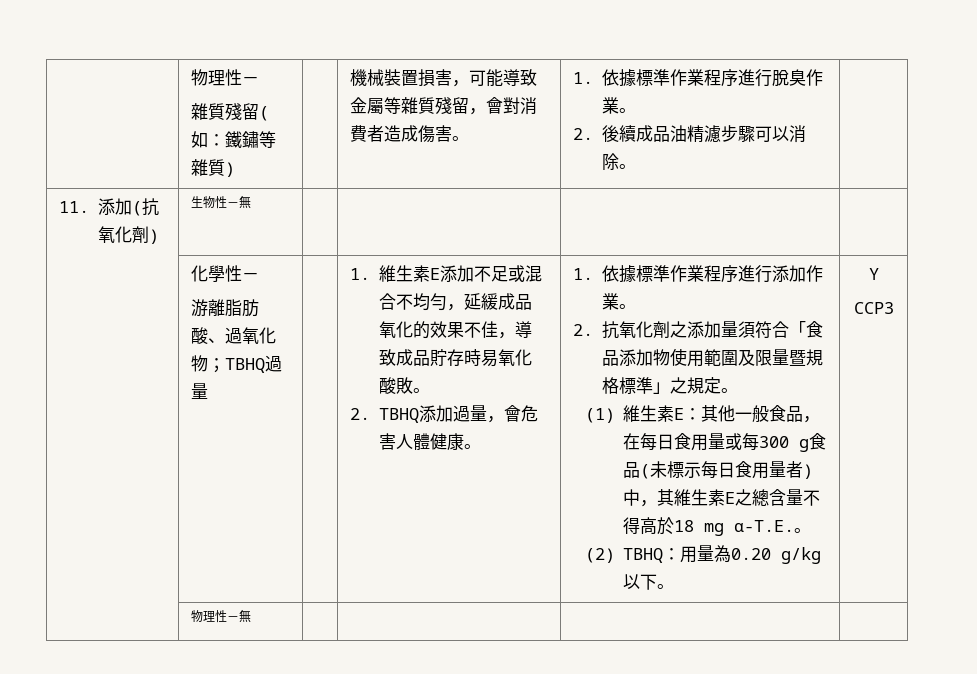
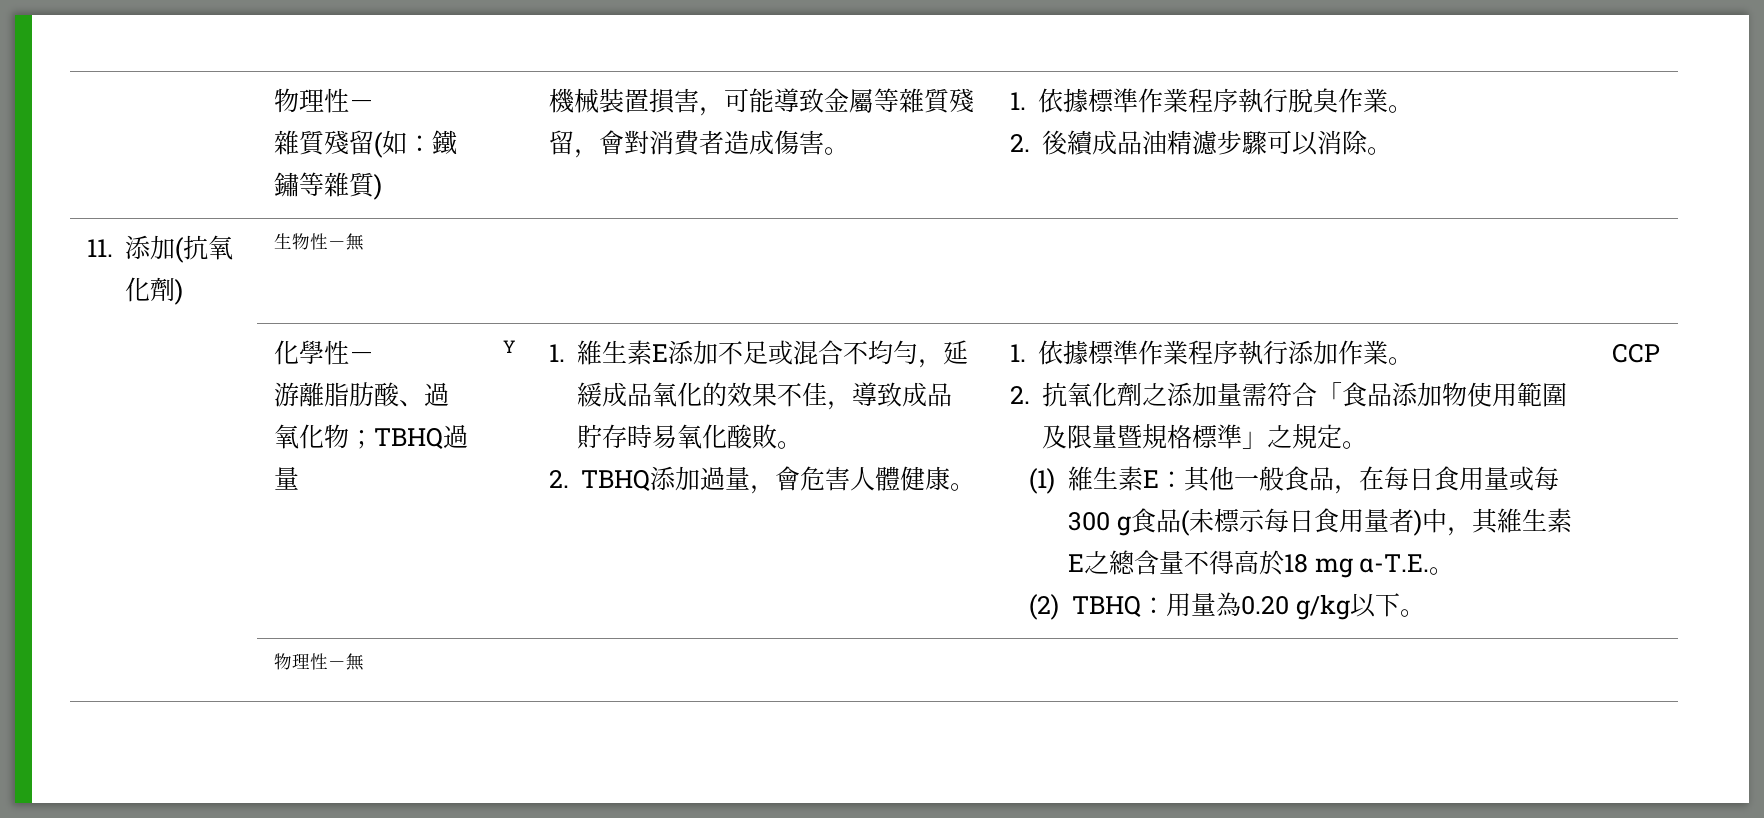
[737,69,755,86] 進 -> [1238,88,1264,113] 執
(209, 391) none -> [503,340,515,353] Y
[737,265,755,282] 進 -> [1238,340,1264,365] 執
[737,321,755,338] 須 -> [1242,382,1268,407] 需
[868,268,879,280] [853,302,894,314] Y // CCP3 -> [1612,343,1660,363] CCP

